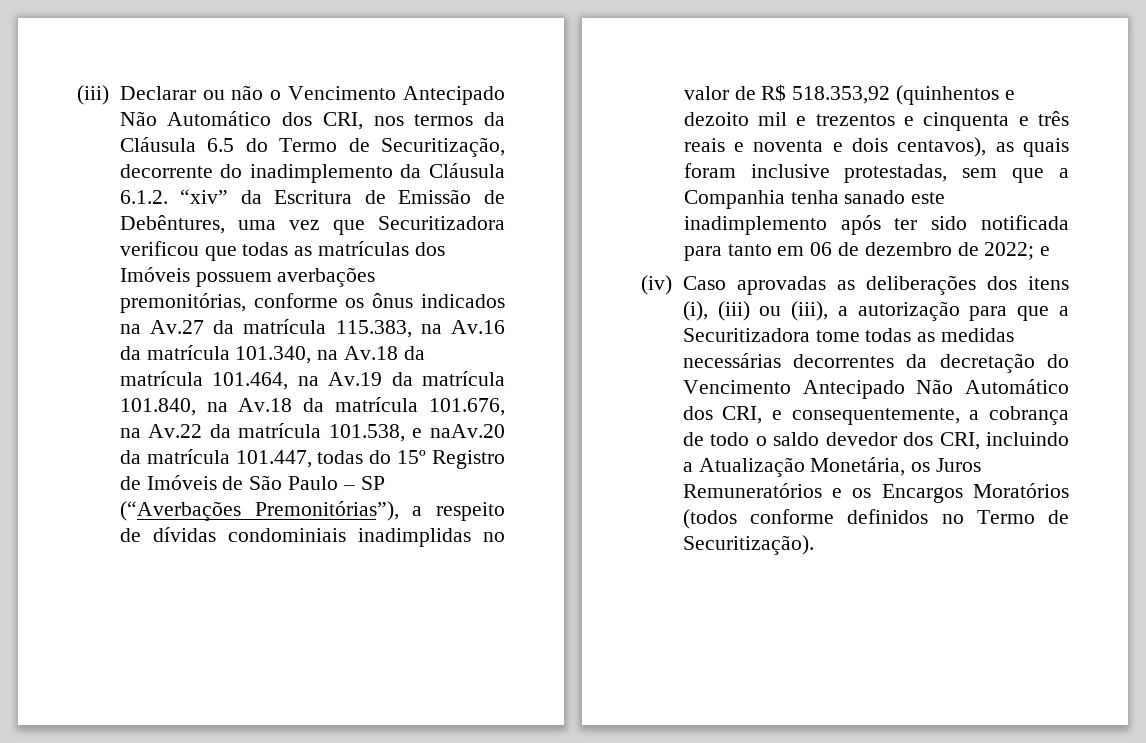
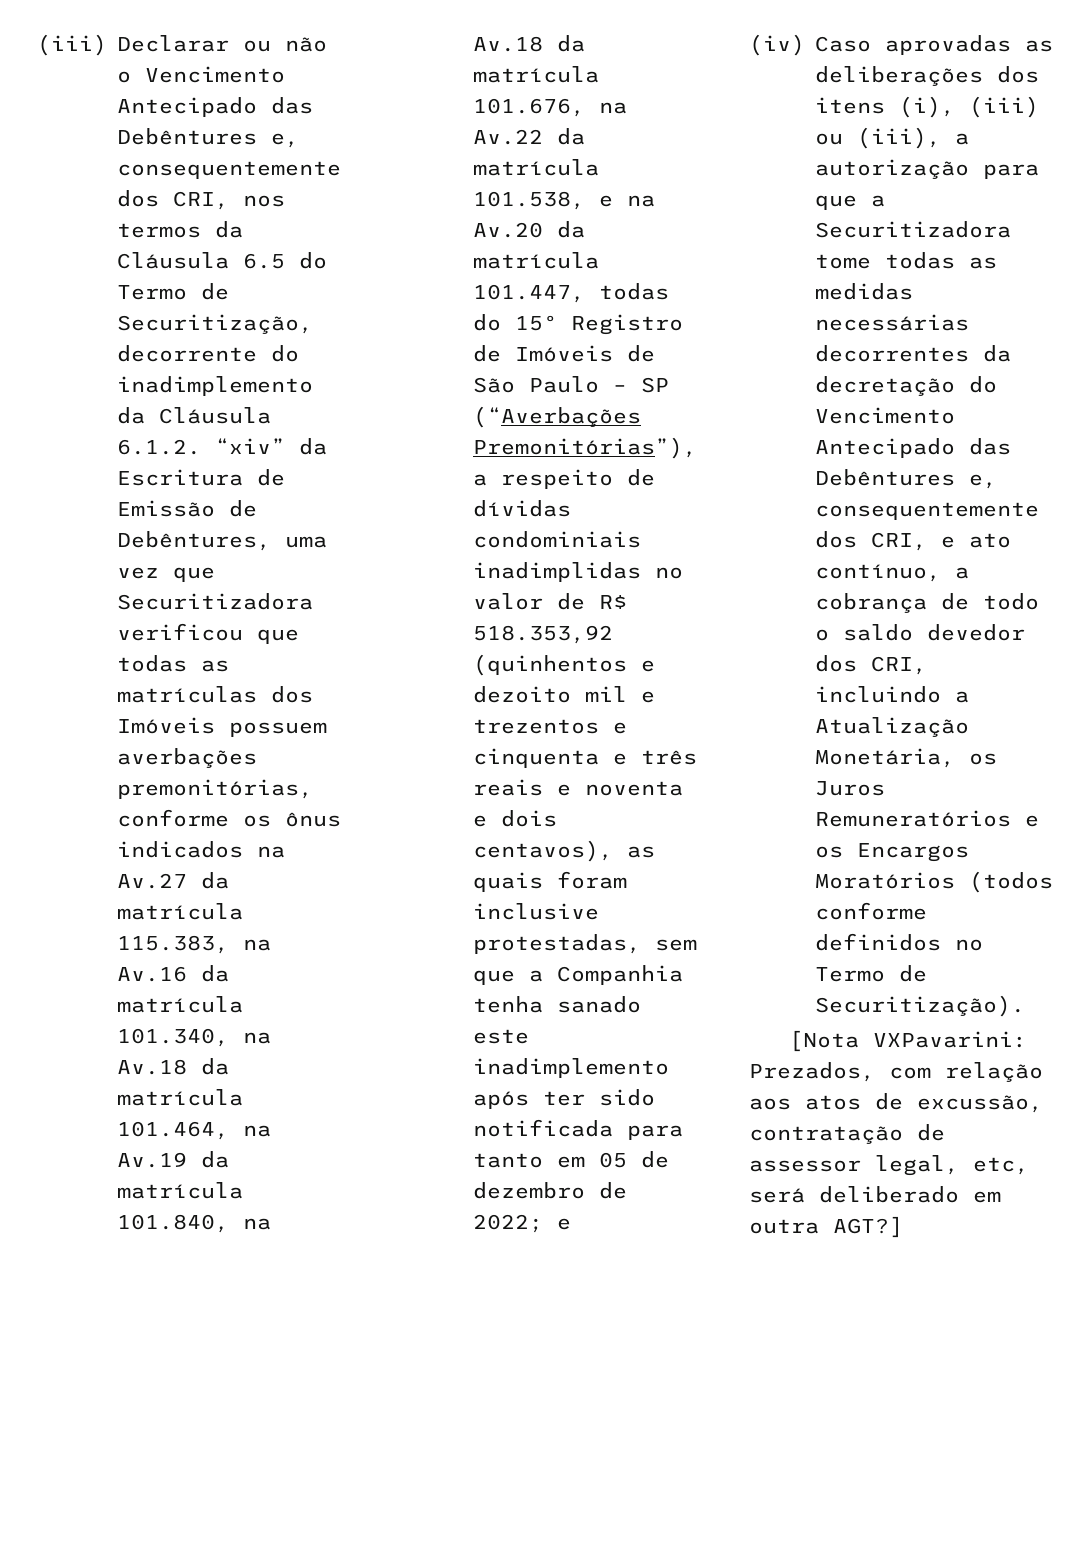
[119,111,272,126] Não Automático -> [271,97,313,114] [117,128,299,148] [117,161,341,179] das Debêntures e, consequentemente
[430,424,505,438] naAv.20 -> [627,195,655,207] [473,222,543,238] na Av.20
[810,242,833,256] 06 -> [599,1152,627,1168] 05
[916,379,1069,394] Não Automático -> [969,438,1011,455] [815,469,997,489] [815,502,1039,520] das Debêntures e, consequentemente
[791,408,960,425] consequentemente, -> [969,533,1011,548] [815,564,941,582] ato contínuo,
(814, 545) none -> [788,1030,1027,1052] [749,1062,1043,1082] [749,1093,1043,1113] [749,1124,945,1144] [749,1155,1029,1176] [749,1186,1001,1203] [749,1216,903,1238] // [Nota VXPavarini: Prezados, com relação aos atos de excussão, contratação de assessor legal, etc, será deliberado em outra AGT?]

